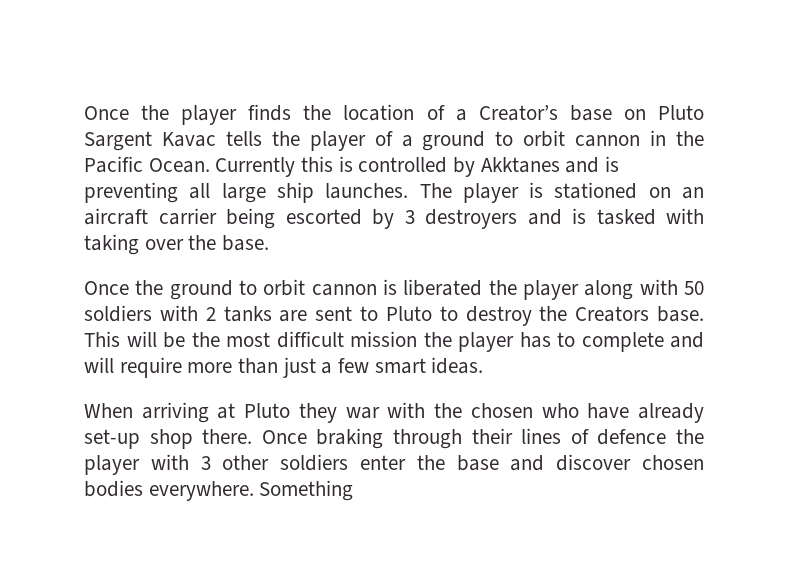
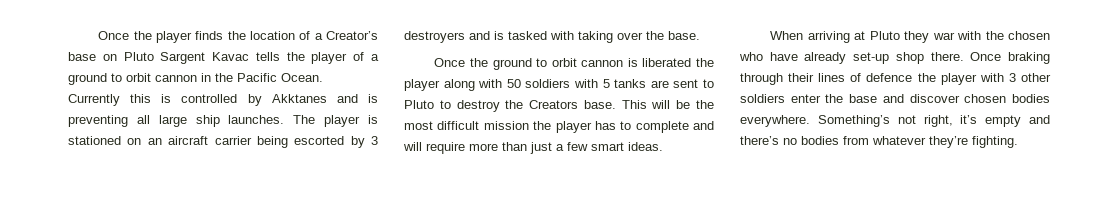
[205,307,216,321] 2 -> [602,79,610,88] 5
[259,480,354,501] Something -> [817,115,1050,127] [740,136,1018,148] Something’s not right, it’s empty and there’s no bodies from whatever they’re fighting.

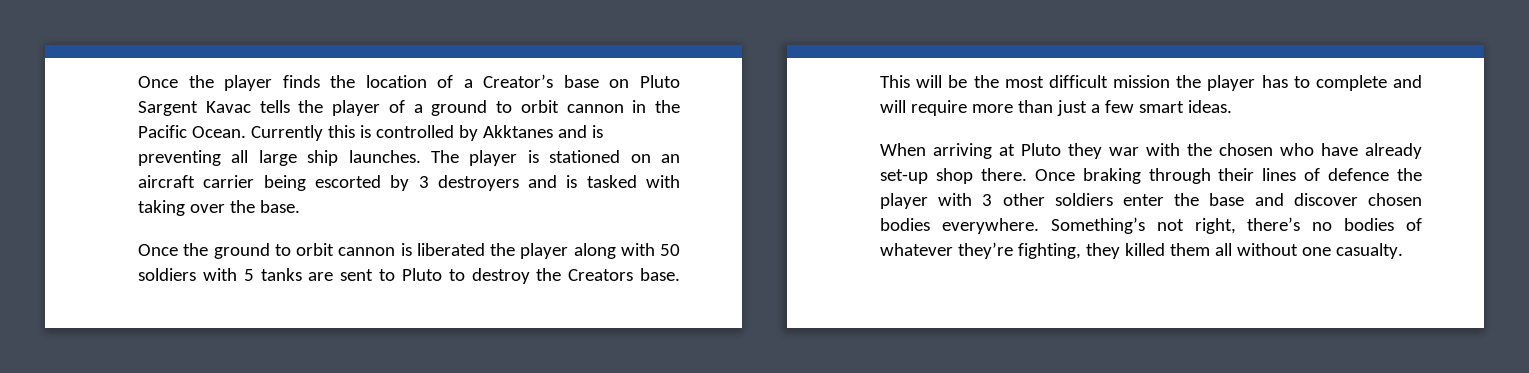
[960,115,1050,127] it’s empty and -> (1236, 226) none
[843,136,869,145] from -> [1406,218,1422,231] of
[972,136,1018,148] fighting. -> [1017,243,1403,259] fighting, they killed them all without one casualty.

